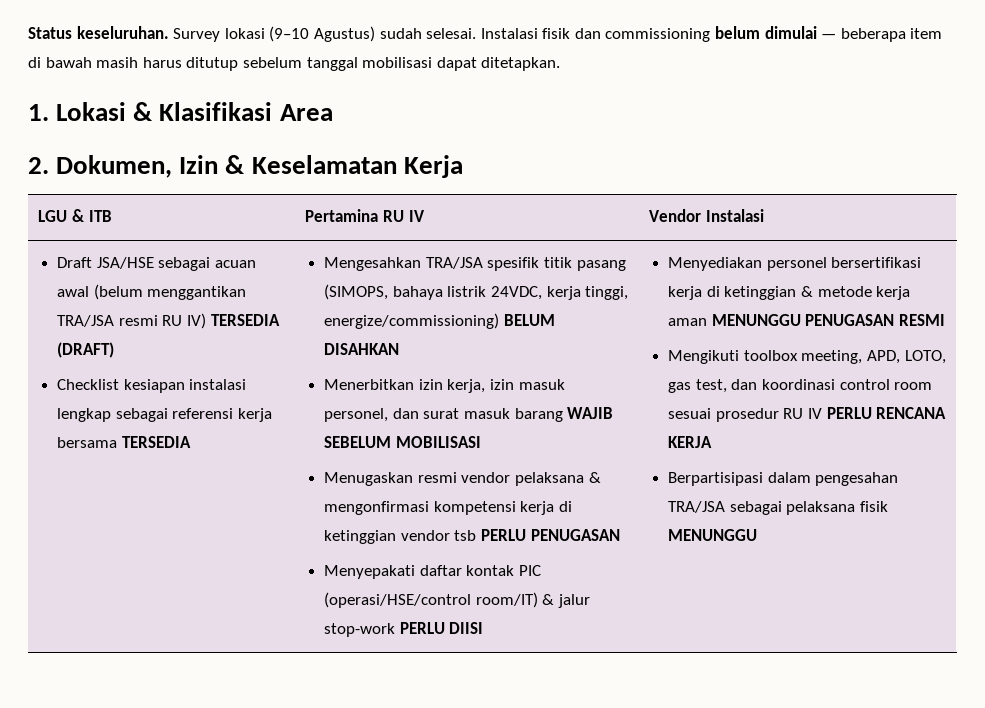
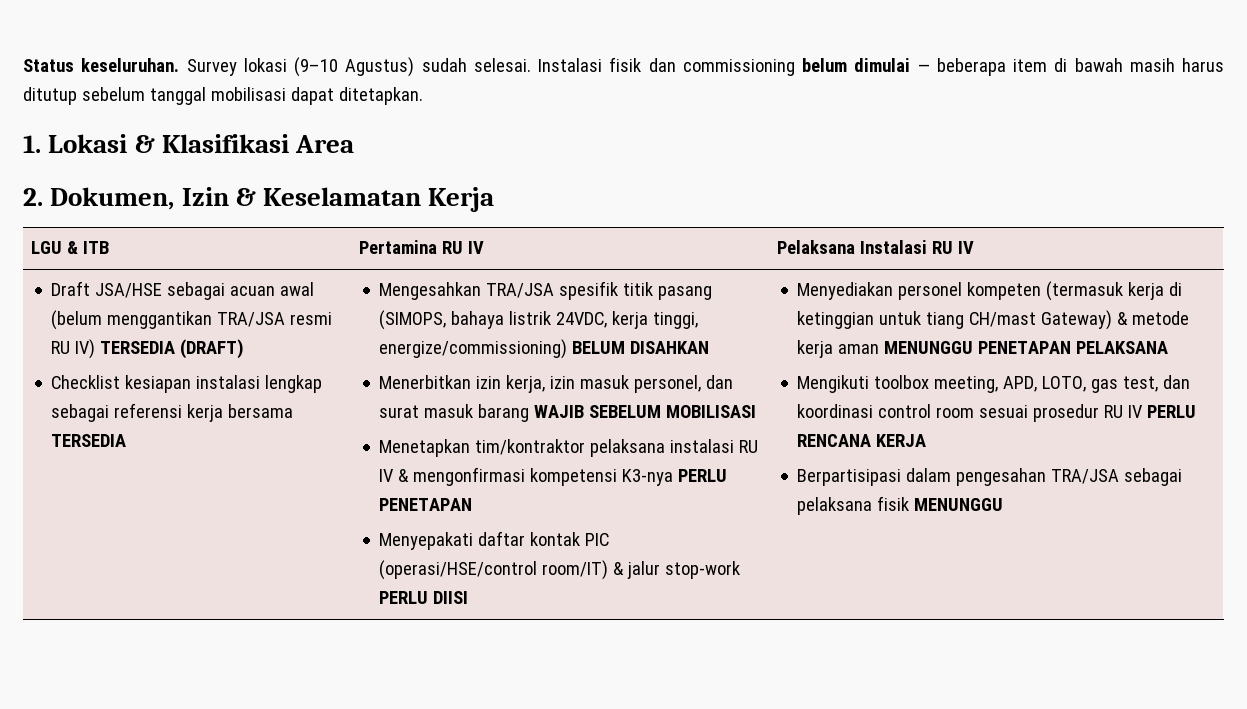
[649,209,765,222] Vendor Instalasi -> [777,240,975,254] Pelaksana Instalasi RU IV
[324,472,601,486] [324,501,572,515] [324,529,620,544] Menugaskan resmi vendor pelaksana & mengonfirmasi kompetensi kerja di ketinggian vendor tsb PERLU PENUGASAN -> [379,439,759,457] [379,467,728,486] [379,498,473,511] Menetapkan tim/kontraktor pelaksana instalasi RU IV & mengonfirmasi kompetensi K3-nya PERLU PENETAPAN
[831,257,922,268] [668,286,797,300] bersertifikasi kerja di ketinggian -> [967,281,1183,301] [797,310,1113,330] kompeten (termasuk kerja di ketinggian untuk tiang CH/mast Gateway)
[805,314,945,326] PENUGASAN RESMI -> [978,341,1169,354] PENETAPAN PELAKSANA

